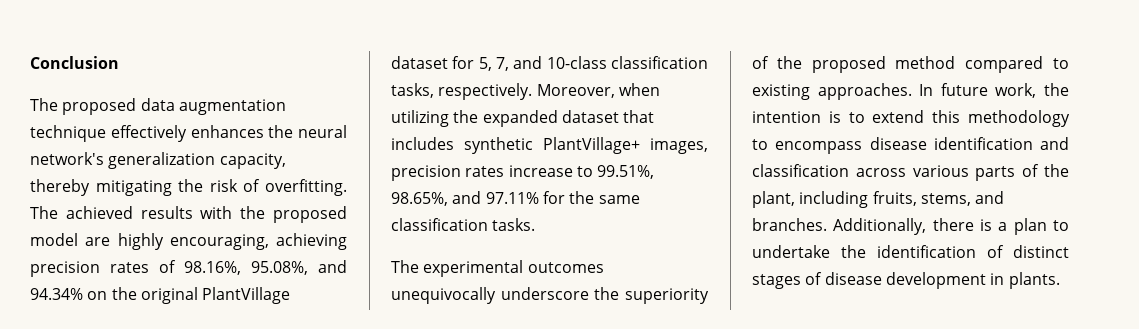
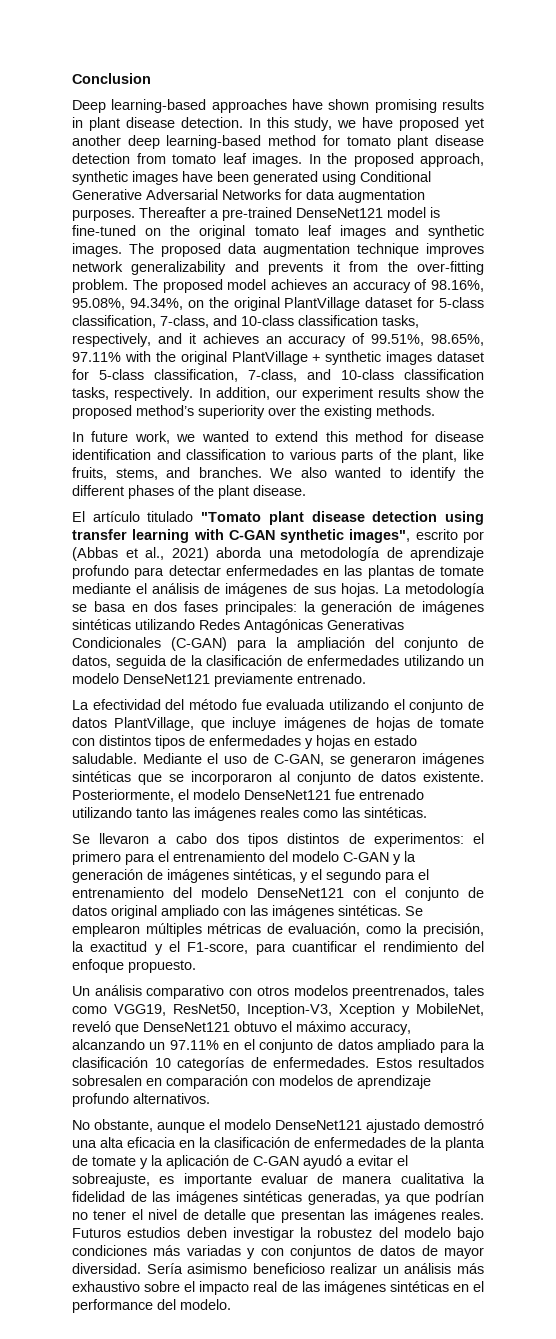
(119, 62) none -> [72,99,484,113] [72,117,484,131] [72,135,485,149] [72,153,484,167] [72,171,431,185] [72,189,425,203] [72,207,440,221] [72,225,484,239] [72,243,122,257] Deep learning-based approaches have shown promising results in plant disease detection. In this study, we have proposed yet another deep learning-based method for tomato plant disease detection from tomato leaf images. In the proposed approach, synthetic images have been generated using Conditional Generative Adversarial Networks for data augmentation purposes. Thereafter a pre-trained DenseNet121 model is fine-tuned on the original tomato leaf images and synthetic images.
[110,125,347,142] [30,152,286,169] [30,179,347,196] [30,206,348,223] [30,233,347,250] [30,261,149,277] effectively enhances the neural network's generalization capacity, thereby mitigating the risk of overfitting. The achieved results with the proposed model are highly encouraging, achieving precision rates -> [426,243,484,257] [72,261,485,275] [72,279,411,293] improves network generalizability and prevents it from the over-fitting problem. The proposed model achieves an accuracy
[318,260,347,273] [30,288,83,300] and 94.34% -> [129,298,183,310] 94.34%,
[478,57,509,71] 5, 7, -> [439,297,484,308] [72,315,419,328] [72,333,484,347] [72,351,484,365] [72,369,297,382] 5-class classification, 7-class, and 10-class classification tasks, respectively, and it achieves an accuracy of 99.51%, 98.65%, 97.11% with the original PlantVillage + synthetic images dataset for 5-class classification, 7-class,
[536,83,660,98] [391,110,655,127] [391,137,708,154] [391,165,655,181] [391,191,640,206] [391,218,536,231] [391,260,604,277] [391,287,709,304] [752,56,1069,73] [752,83,1069,100] [752,110,1070,127] [752,139,863,154] Moreover, when utilizing the expanded dataset that includes synthetic PlantVillage+ images, precision rates increase to 99.51%, 98.65%, and 97.11% for the same classification tasks. // The experimental outcomes unequivocally underscore the superiority of the proposed method compared to existing approaches. In future work, the intention is to extend this methodology to encompass -> [198,387,484,401] [72,405,435,419] [72,431,428,444] In addition, our experiment results show the proposed method’s superiority over the existing methods. // In future work, we wanted to extend this method for
[855,168,906,177] across -> [272,450,284,460] to
[799,191,869,208] including -> [463,449,485,460] like
[833,218,1069,235] [752,245,1069,258] [752,272,1060,289] Additionally, there is a plan to undertake the identification of distinct stages of disease development in plants. -> [270,467,484,481] [72,485,306,499] [72,511,484,525] [72,529,484,543] [72,547,484,561] [72,565,484,579] [72,583,485,597] [72,601,484,615] [72,619,404,633] [72,637,484,651] [72,655,484,669] [72,673,366,687] [72,699,485,713] [72,717,484,731] [72,735,417,749] [72,753,484,767] [72,771,484,785] [72,789,424,802] [72,807,427,821] [72,833,485,847] [72,851,416,865] [72,869,429,883] [72,887,484,901] [72,905,423,919] [72,923,484,937] [72,941,484,955] [72,959,196,973] [72,985,485,999] [72,1003,484,1017] [72,1021,411,1035] [72,1039,485,1053] [72,1057,484,1071] [72,1075,431,1089] [72,1093,210,1107] [72,1119,484,1133] [72,1137,485,1151] [72,1155,408,1169] [72,1173,485,1187] [72,1191,484,1205] [72,1209,484,1223] [72,1227,484,1241] [72,1245,485,1259] [72,1263,484,1274] [72,1281,484,1295] [72,1299,231,1313] We also wanted to identify the different phases of the plant disease. // El artículo titulado "Tomato plant disease detection using transfer learning with C-GAN synthetic images", escrito por (Abbas et al., 2021) aborda una metodología de aprendizaje profundo para detectar enfermedades en las plantas de tomate mediante el análisis de imágenes de sus hojas. La metodología se basa en dos fases principales: la generación de imágenes sintéticas utilizando Redes Antagónicas Generativas Condicionales (C-GAN) para la ampliación del conjunto de datos, seguida de la clasificación de enfermedades utilizando un modelo DenseNet121 previamente entrenado. // La efectividad del método fue evaluada utilizando el conjunto de datos PlantVillage, que incluye imágenes de hojas de tomate con distintos tipos de enfermedades y hojas en estado saludable. Mediante el uso de C-GAN, se generaron imágenes sintéticas que se incorporaron al conjunto de datos existente. Posteriormente, el modelo DenseNet121 fue entrenado utilizando tanto las imágenes reales como las sintéticas. // Se llevaron a cabo dos tipos distintos de experimentos: el primero para el entrenamiento del modelo C-GAN y la generación de imágenes sintéticas, y el segundo para el entrenamiento del modelo DenseNet121 con el conjunto de datos original ampliado con las imágenes sintéticas. Se emplearon múltiples métricas de evaluación, como la precisión, la exactitud y el F1-score, para cuantificar el rendimiento del enfoque propuesto. // Un análisis comparativo con otros modelos preentrenados, tales como VGG19, ResNet50, Inception-V3, Xception y MobileNet, reveló que DenseNet121 obtuvo el máximo accuracy, alcanzando un 97.11% en el conjunto de datos ampliado para la clasificación 10 categorías de enfermedades. Estos resultados sobresalen en comparación con modelos de aprendizaje profundo alternativos. // No obstante, aunque el modelo DenseNet121 ajustado demostró una alta eficacia en la clasificación de enfermedades de la planta de tomate y la aplicación de C-GAN ayudó a evitar el sobreajuste, es importante evaluar de manera cualitativa la fidelidad de las imágenes sintéticas generadas, ya que podrían no tener el nivel de detalle que presentan las imágenes reales. Futuros estudios deben investigar la robustez del modelo bajo condiciones más variadas y con conjuntos de datos de mayor diversidad. Sería asimismo beneficioso realizar un análisis más exhaustivo sobre el impacto real de las imágenes sintéticas en el performance del modelo.

